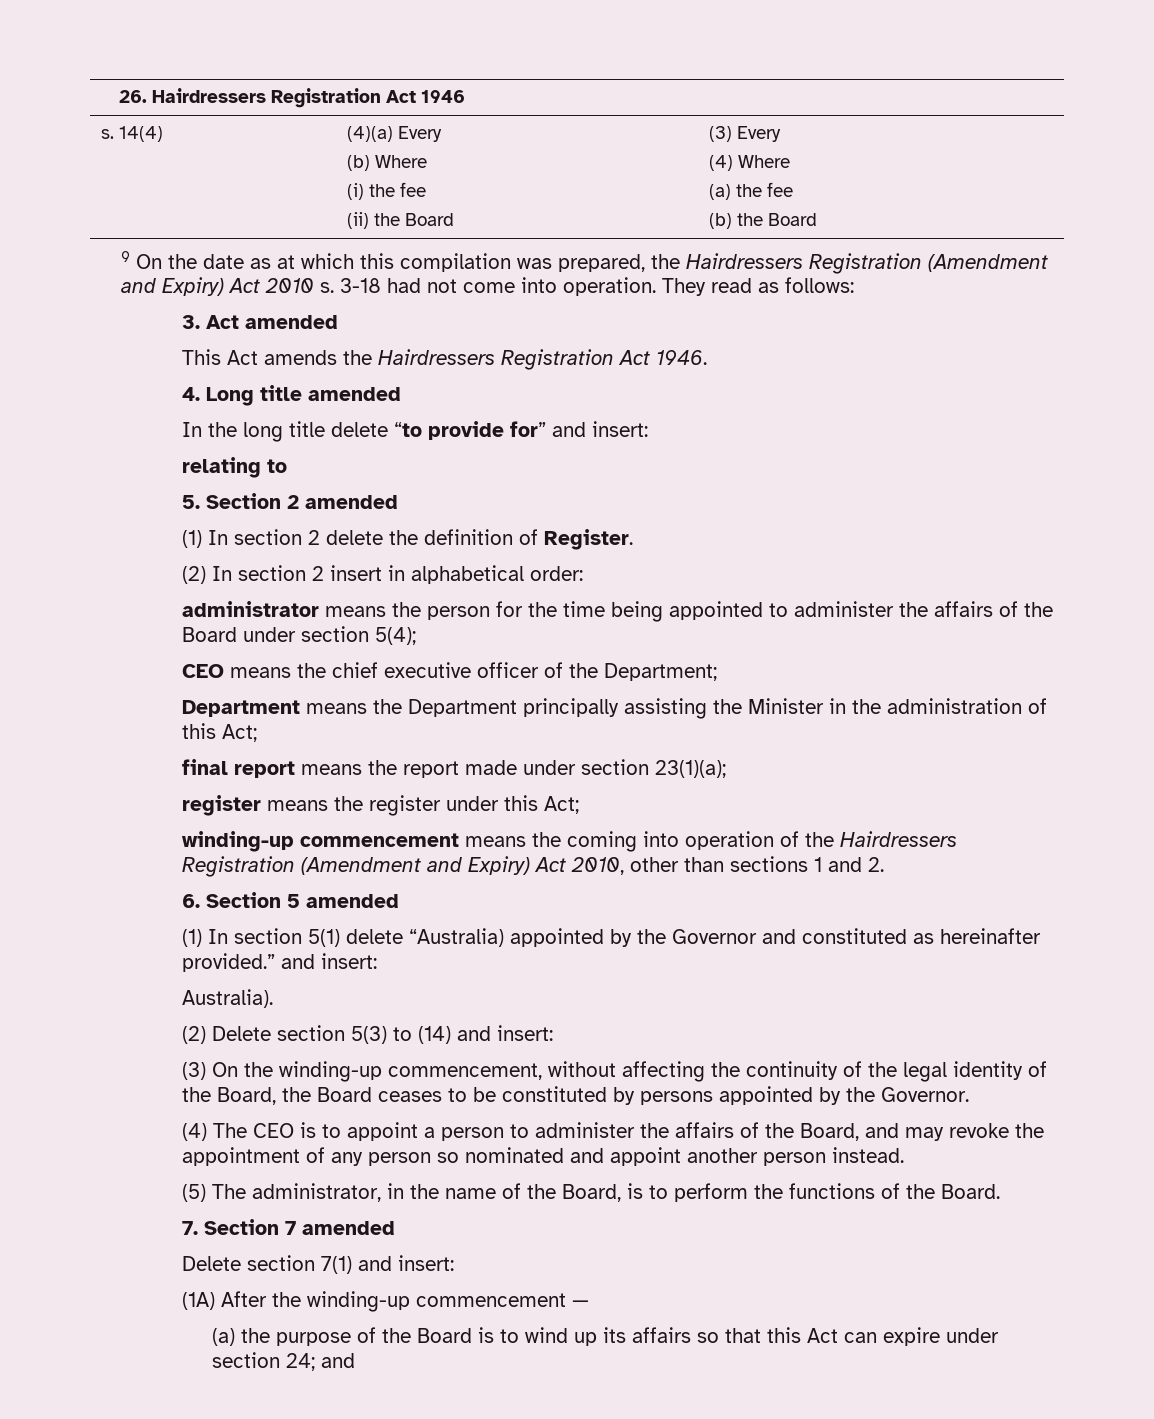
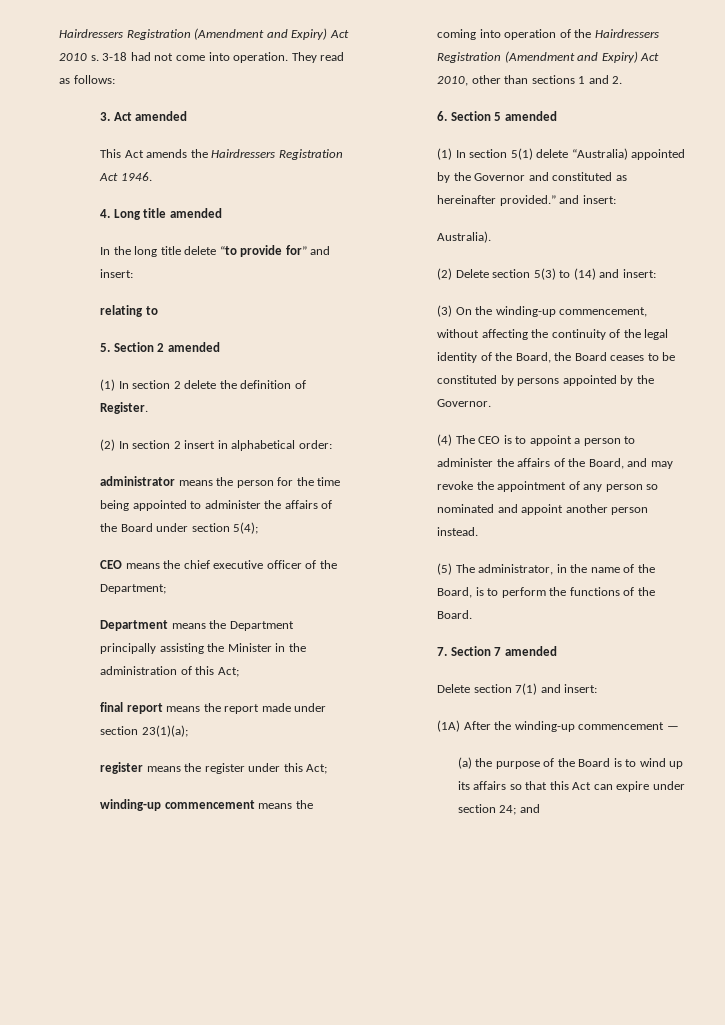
[118,88,465,108] [100,126,163,142] [346,126,442,142] [346,155,427,171] [346,182,426,200] [346,212,454,229] [708,126,781,142] [708,155,790,171] [708,182,793,200] [708,213,817,229] [120,251,680,272] 26. Hairdressers Registration Act 1946 // s. 14(4) | (4)(a) Every // (b) Where // (i) the fee // (ii) the Board | (3) Every // (4) Where // (a) the fee // (b) the Board // 9 On the date as at which this compilation was prepared, the -> (59, 33) none

